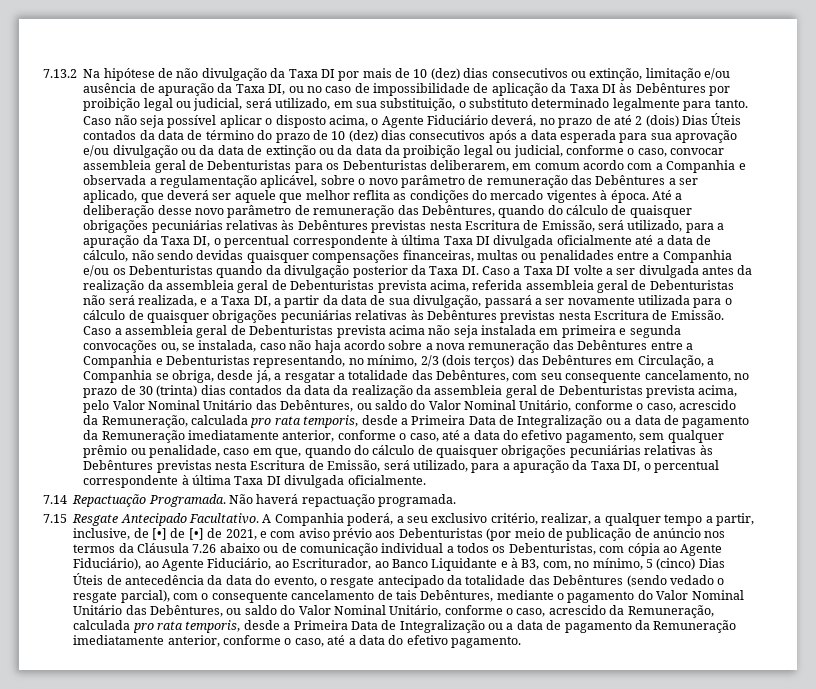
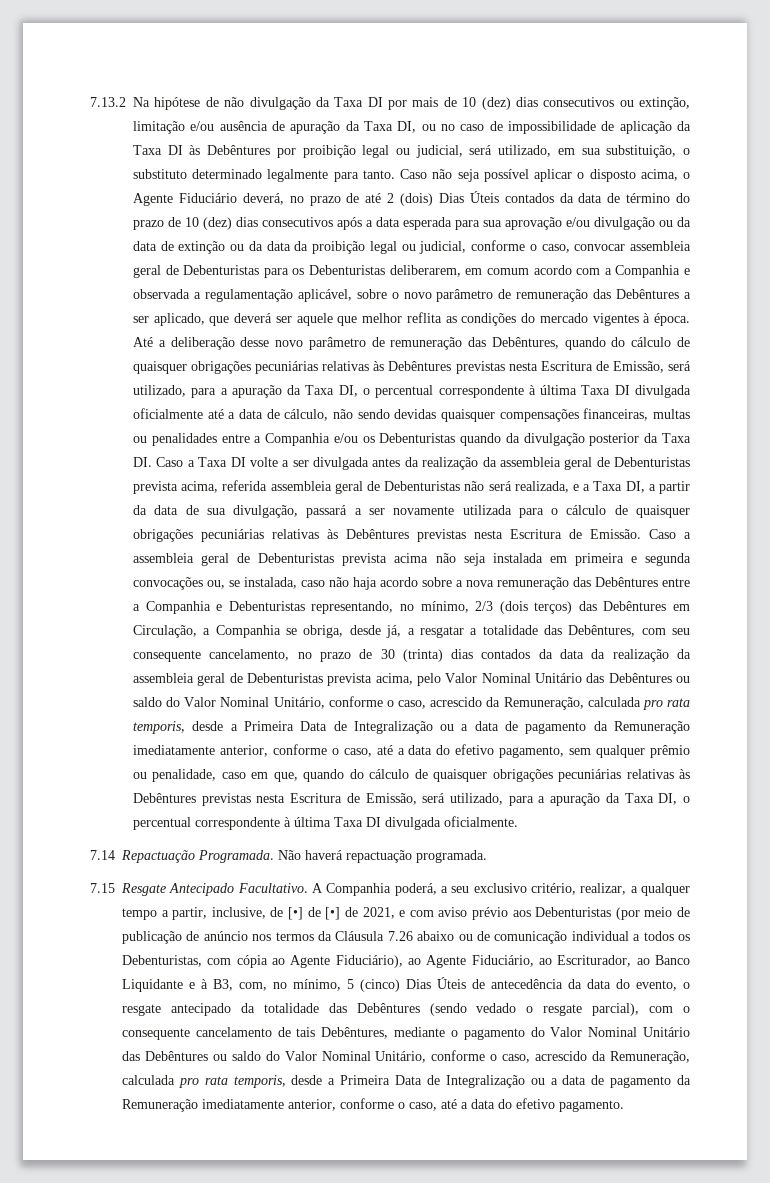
[280,400,354,412] Debêntures, -> [608,673,672,683] Debêntures
[150,605,223,617] Debêntures, -> [144,1051,208,1061] Debêntures

